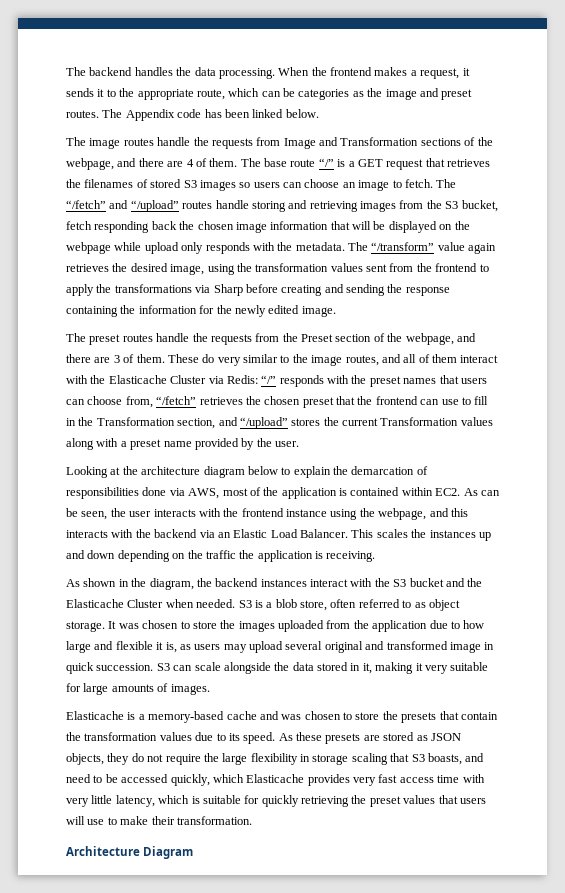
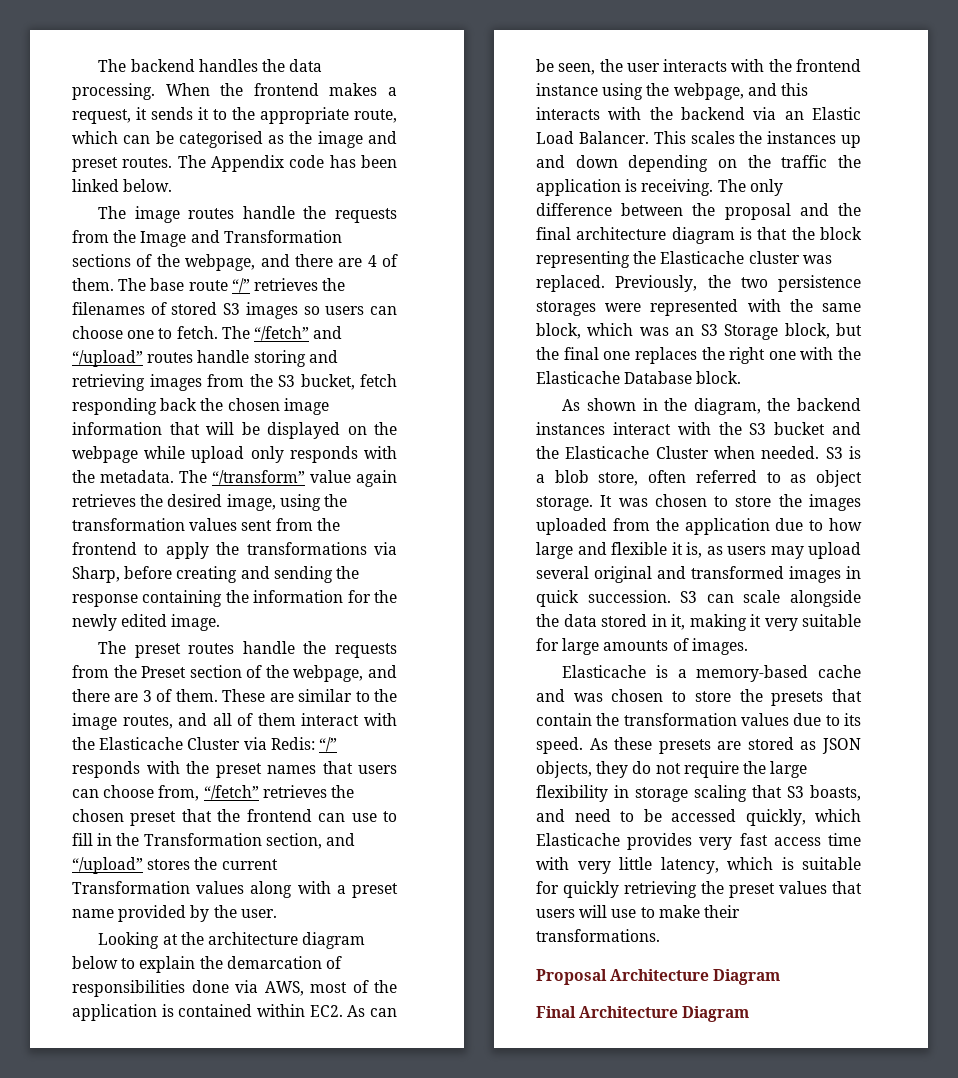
[298,89,350,100] categories -> [178,131,263,148] categorised
(281, 141) none -> [113,230,137,243] the
[337,158,445,170] is a GET request that -> (250, 285) none
[342,180,390,191] an image -> [127,330,155,339] one
[213,284,243,296] Sharp -> [72,566,120,583] Sharp,
[202,354,241,366] do very -> [269,693,294,702] are
(376, 556) none -> [717,179,783,196] [536,203,861,220] [536,227,862,244] [536,251,832,268] [536,275,861,292] [536,299,861,316] [536,323,862,340] [536,347,861,364] [536,371,742,384] The only difference between the proposal and the final architecture diagram is that the block representing the Elasticache cluster was replaced. Previously, the two persistence storages were represented with the same block, which was an S3 Storage block, but the final one replaces the right one with the Elasticache Database block.
[449,642,481,653] image -> [789,566,841,583] images
[176,816,252,825] [66,846,194,859] transformation. // Architecture Diagram -> [536,929,660,942] [536,969,781,985] [536,1006,750,1022] transformations. // Proposal Architecture Diagram // Final Architecture Diagram

